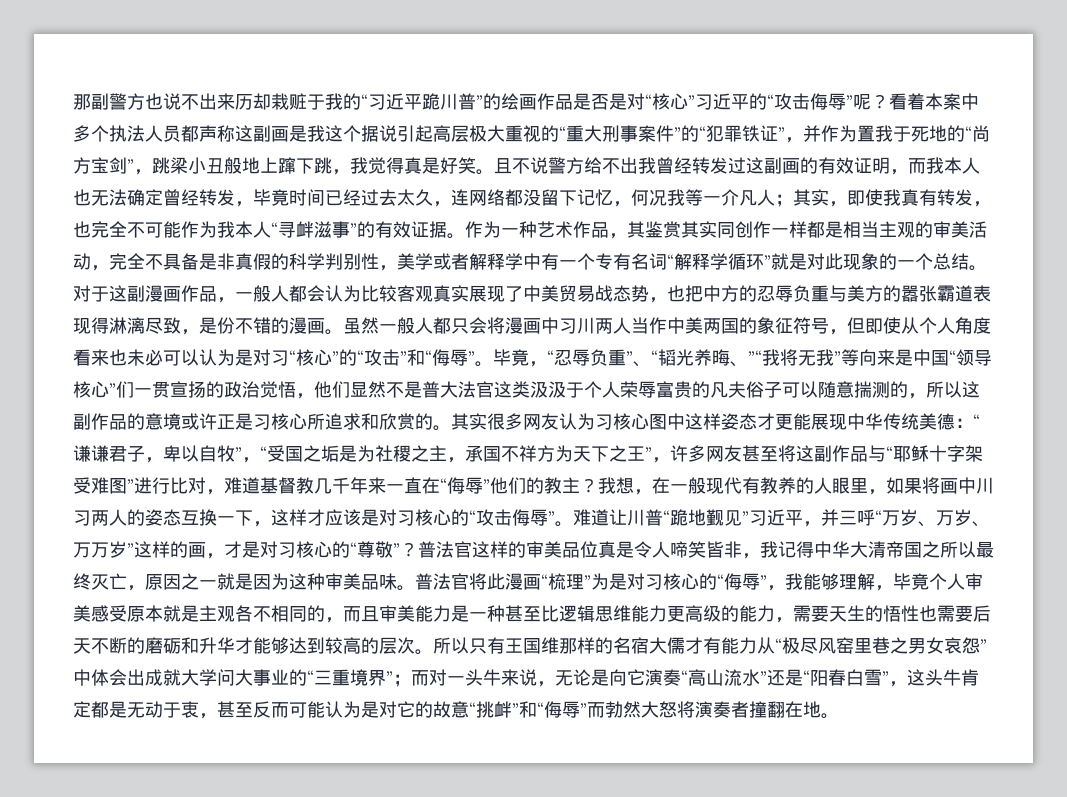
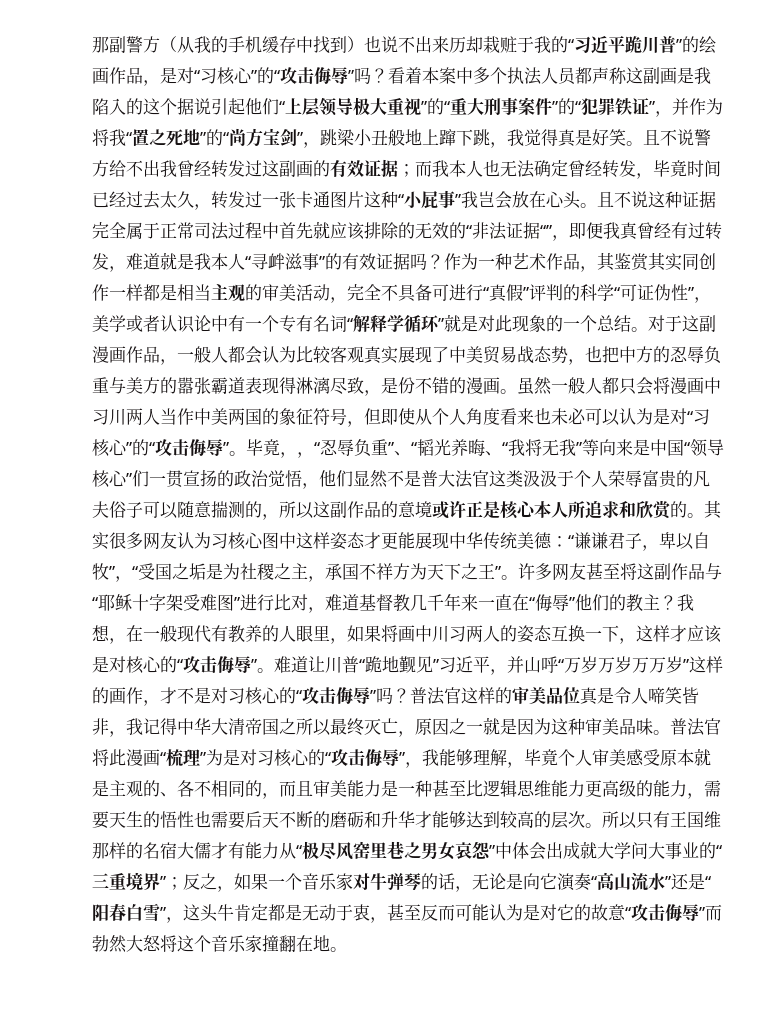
(145, 101) none -> [160,36,364,54] （从我的手机缓存中找到）
[573,93,871,110] 是否是对“核心”习近平的“攻击侮辱”呢 -> [143,67,371,86] ，是对“习核心”的“攻击侮辱”吗
(325, 133) none -> [92,98,143,115] 陷入的
[433,125,469,142] 高层 -> [245,97,353,116] 他们“上层领导
(541, 133) none -> [421,101,427,113] ”
[857,125,947,142] 置我于死地 -> [92,129,206,146] 将我“置之死地”
[872,157,908,175] 明， -> [381,159,415,177] 据；
[451,189,991,207] [73,221,217,238] 连网络都没留下记忆，何况我等一介凡人；其实，即使我真有转发，也完全不可能作为 -> [211,190,716,209] [92,221,722,241] [92,252,194,272] 转发过一张卡通图片这种“小屁事”我岂会放在心头。且不说这种证据完全属于正常司法过程中首先就应该排除的无效的“非法证据“”，即便我真曾经有过转发，难道就是
[447,233,465,239] 。 -> [410,253,444,270] 吗？
[199,253,379,270] 是非真假的科学判别性 -> [432,284,694,302] 可进行“真假”评判的科学“可证伪性”
[469,253,523,270] 解释学 -> [160,315,211,333] 认识论
[271,349,432,366] 习“核心”的“攻击”和“ -> [687,409,710,425] [92,439,189,457] “习核心”的“攻击
(547, 364) none -> [297,452,314,458] ，
[748,350,762,364] ”“ -> [502,442,508,454] “
[253,413,307,430] 习核心 -> [500,501,568,519] 核心本人
[652,457,670,463] ， -> [501,575,518,580] 。
[397,510,415,526] 习 -> (126, 664) none
[839,510,857,525] 三 -> [524,656,541,673] 山
[918,509,990,527] 、万岁、 -> [598,656,632,673] 万岁
[206,541,400,559] ，才是对习核心的“尊敬” -> [126,687,393,706] 作，才不是对习核心的“攻击侮辱”吗
(724, 581) none -> [331,749,365,766] 攻击
(235, 614) none -> [143,780,177,797] 的、
[411,669,537,686] 而对一头牛来说 -> [183,873,455,892] 反之，如果一个音乐家对牛弹琴的话
[476,701,544,718] 挑衅”和“ -> [631,904,665,921] 攻击
[695,701,749,718] 演奏者 -> [177,935,262,953] 这个音乐家

